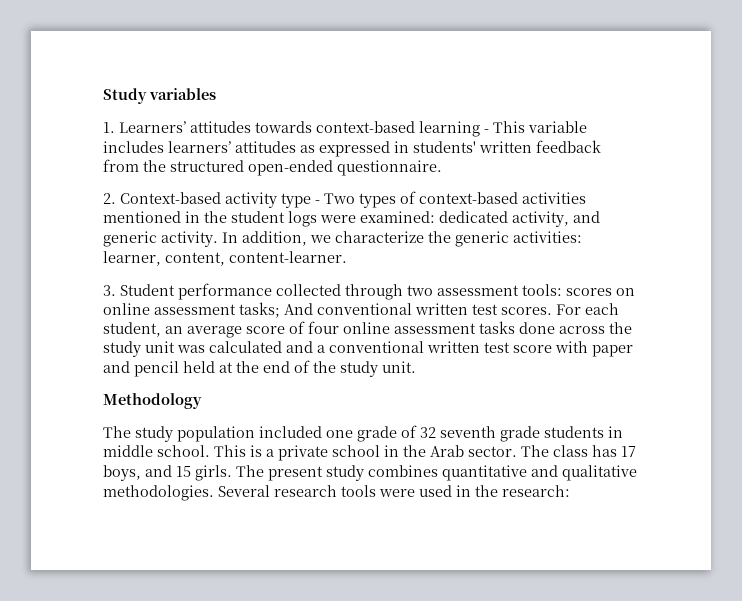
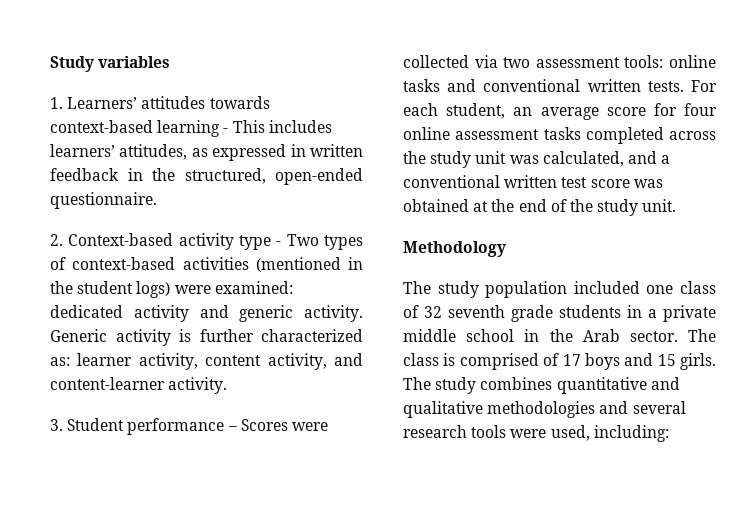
[528,121,587,133] variable -> (265, 126) none
[235,141,296,153] attitudes -> [119,144,188,160] attitudes,
[413,141,476,153] students' -> (306, 150) none
[103,159,244,172] from the structured -> [127,168,266,184] in the structured,
[103,211,181,223] mentioned -> [255,257,341,272] (mentioned
[288,211,317,227] logs -> [136,281,171,298] logs)
[512,211,569,227] activity, -> [133,305,189,322] activity
[222,231,582,247] [103,251,347,266] [103,283,635,300] [103,302,552,318] In addition, we characterize the generic activities: learner, content, content-learner. // 3. Student performance collected through two assessment tools: scores on online assessment tasks; And conventional written test scores. -> [50,329,363,346] [50,353,363,370] [50,377,228,394] [50,418,328,435] [403,55,716,68] [403,79,684,92] Generic activity is further characterized as: learner activity, content activity, and content-learner activity. // 3. Student performance – Scores were collected via two assessment tools: online tasks and conventional written tests.
[289,321,305,334] of -> [653,103,677,116] for
[519,322,555,334] done -> [585,127,664,144] completed
[209,341,282,353] calculated -> [542,151,624,167] calculated,
[555,341,633,357] [103,361,215,377] with paper and pencil held -> [633,179,663,188] [403,199,469,212] was obtained
[357,426,397,442] grade -> [680,281,716,294] class
[103,445,262,457] middle school. This is -> (642, 311) none
(328, 453) none -> [403,329,456,342] middle
[592,445,636,457] [103,465,141,481] has 17 boys, -> [443,353,620,370] is comprised of 17 boys
[268,466,323,481] present -> (431, 383) none
[103,485,570,501] methodologies. Several research tools were used in the research: -> [487,401,686,418] [403,425,669,442] methodologies and several research tools were used, including:

